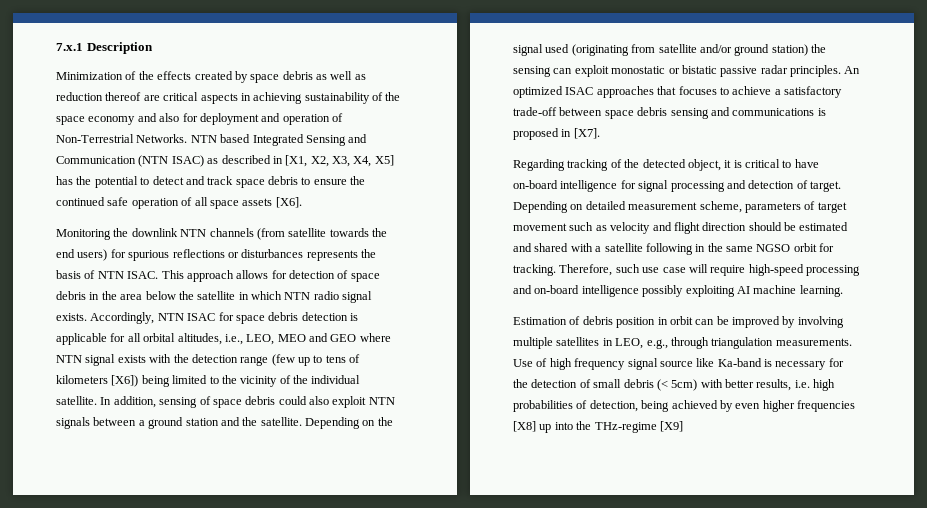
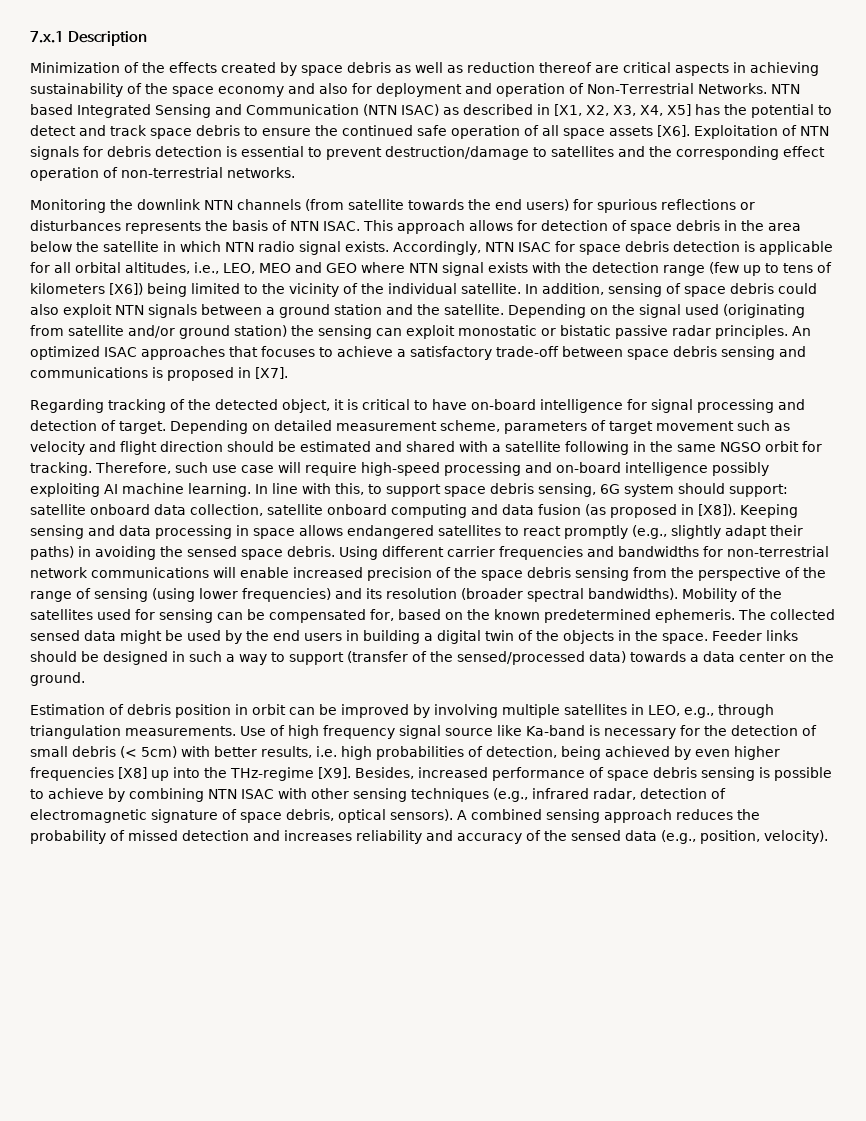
(302, 202) none -> [694,125,829,139] [30,146,825,160] [30,167,295,181] Exploitation of NTN signals for debris detection is essential to prevent destruction/damage to satellites and the corresponding effect operation of non-terrestrial networks.
(843, 291) none -> [255,483,788,497] [30,504,798,518] [30,525,803,539] [30,546,829,560] [30,567,826,581] [30,588,782,602] [30,609,835,623] [30,630,798,644] [30,651,834,665] [30,672,85,686] In line with this, to support space debris sensing, 6G system should support: satellite onboard data collection, satellite onboard computing and data fusion (as proposed in [X8]). Keeping sensing and data processing in space allows endangered satellites to react promptly (e.g., slightly adapt their paths) in avoiding the sensed space debris. Using different carrier frequencies and bandwidths for non-terrestrial network communications will enable increased precision of the space debris sensing from the perspective of the range of sensing (using lower frequencies) and its resolution (broader spectral bandwidths). Mobility of the satellites used for sensing can be compensated for, based on the known predetermined ephemeris. The collected sensed data might be used by the end users in building a digital twin of the objects in the space. Feeder links should be designed in such a way to support (transfer of the sensed/processed data) towards a data center on the ground.
[659,421,683,432] [X9] -> [318,767,832,781] [30,788,726,802] [30,809,760,823] [30,830,828,844] [X9]. Besides, increased performance of space debris sensing is possible to achieve by combining NTN ISAC with other sensing techniques (e.g., infrared radar, detection of electromagnetic signature of space debris, optical sensors). A combined sensing approach reduces the probability of missed detection and increases reliability and accuracy of the sensed data (e.g., position, velocity).

